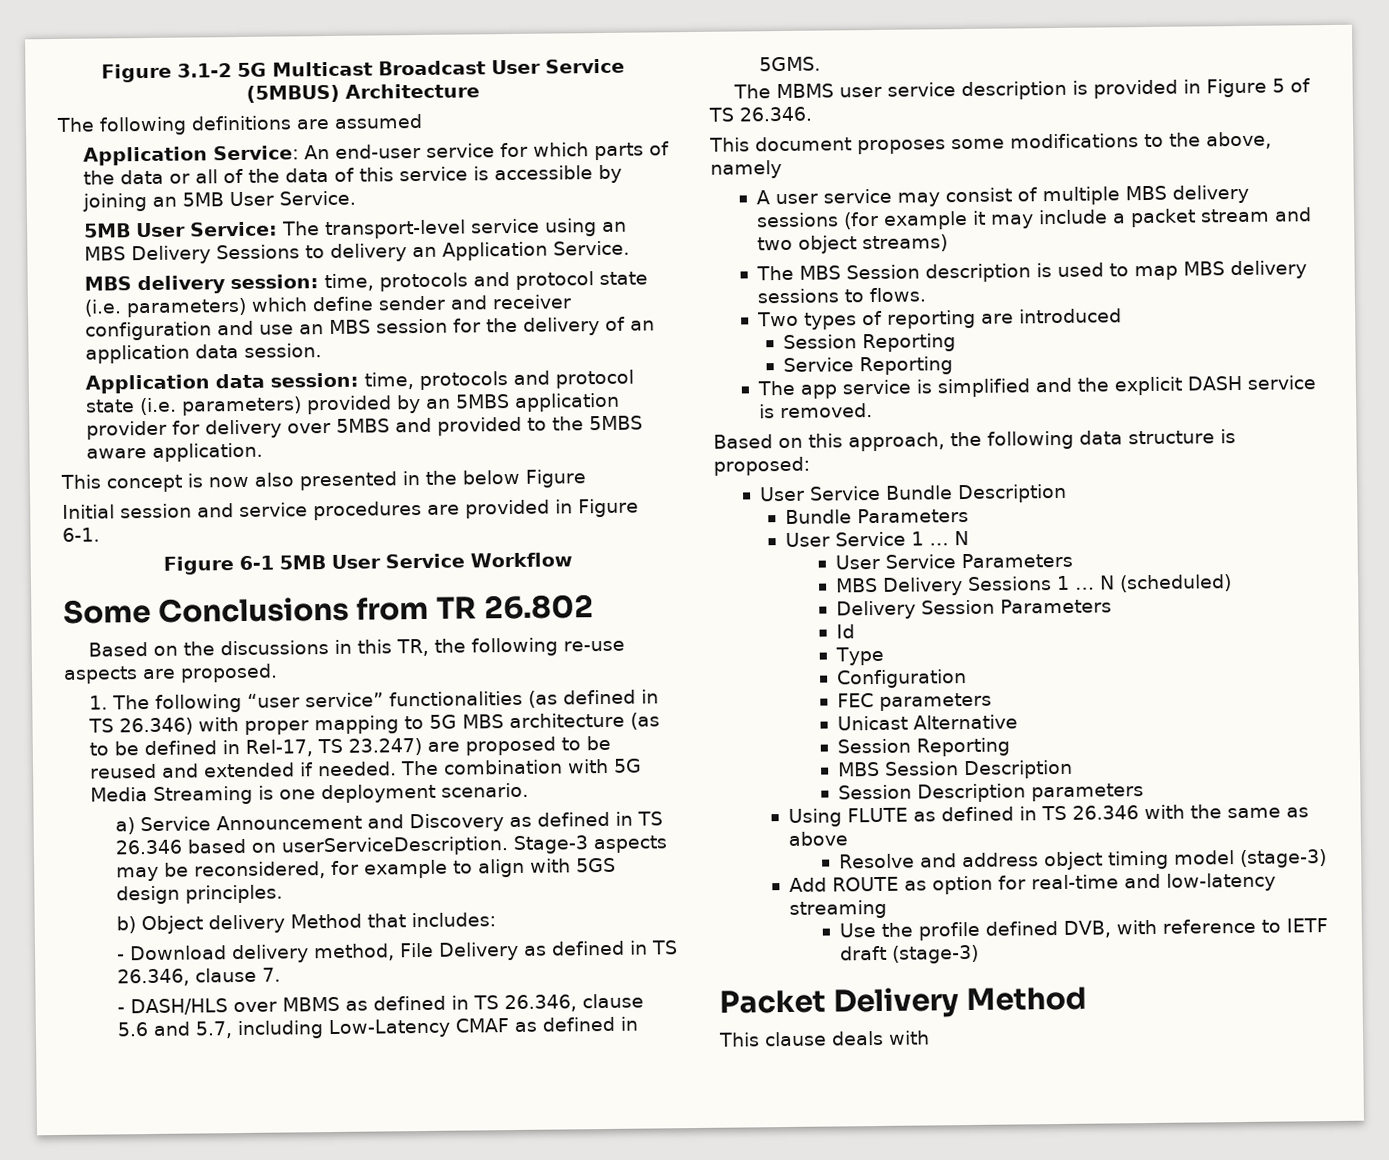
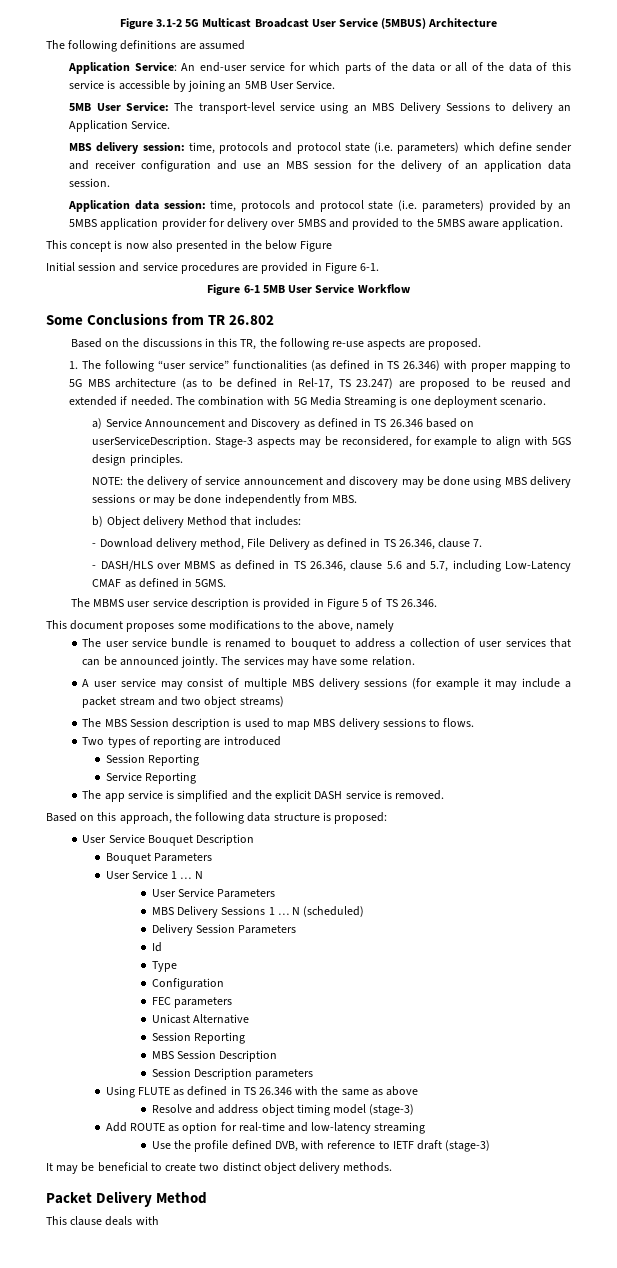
(284, 894) none -> [92,476,571,488] [92,494,358,506] // NOTE: the delivery of service announcement and discovery may be done using MBS delivery sessions or may be done independently from MBS.
(782, 169) none -> [82,638,571,650] [82,656,415,668] // The user service bundle is renamed to bouquet to address a collection of user services that can be announced jointly. The services may have some relation.
[884,483,1067,504] [785,509,853,524] Bundle Description // Bundle -> [147,834,255,846] [105,853,151,864] Bouquet Description // Bouquet
(980, 954) none -> [46,1162,393,1174] // It may be beneficial to create two distinct object delivery methods.

